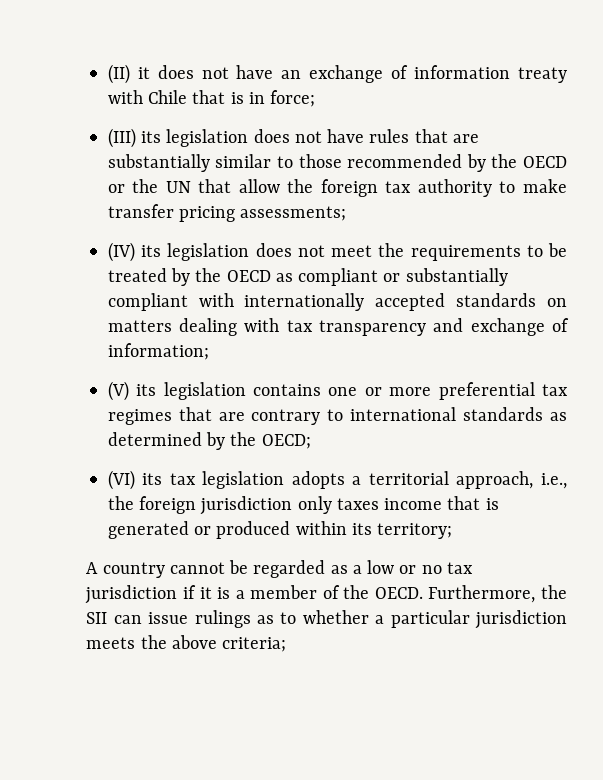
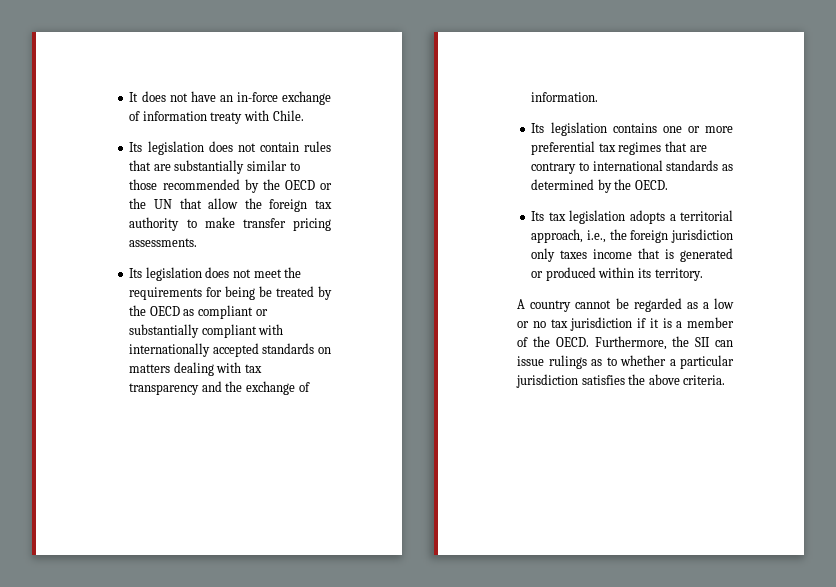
[107,64,150,84] (II) it -> [129,92,139,102] It
(302, 74) none -> [236,92,278,102] in-force
[148,90,316,107] [107,128,365,148] Chile that is in force; // (III) its legislation does not have -> [272,110,304,121] [129,141,299,155] Chile. // Its legislation does not contain
[240,206,347,221] [107,242,162,262] assessments; // (IV) its -> [129,238,198,247] [129,268,143,278] assessments. // Its
[526,245,543,257] to -> [206,286,256,300] for being
[470,318,569,336] [107,343,209,360] [107,381,157,401] exchange of information; // (V) its -> [225,381,310,395] [531,92,599,102] [531,123,545,133] the exchange of information. // Its
[261,434,311,449] [107,470,163,490] OECD; // (VI) its -> [634,180,668,190] [531,211,545,221] OECD. // Its
[377,523,453,539] territory; -> [654,268,703,281] territory.
[86,637,136,649] meets -> [581,375,625,385] satisfies
[222,637,287,652] criteria; -> [683,375,726,385] criteria.

